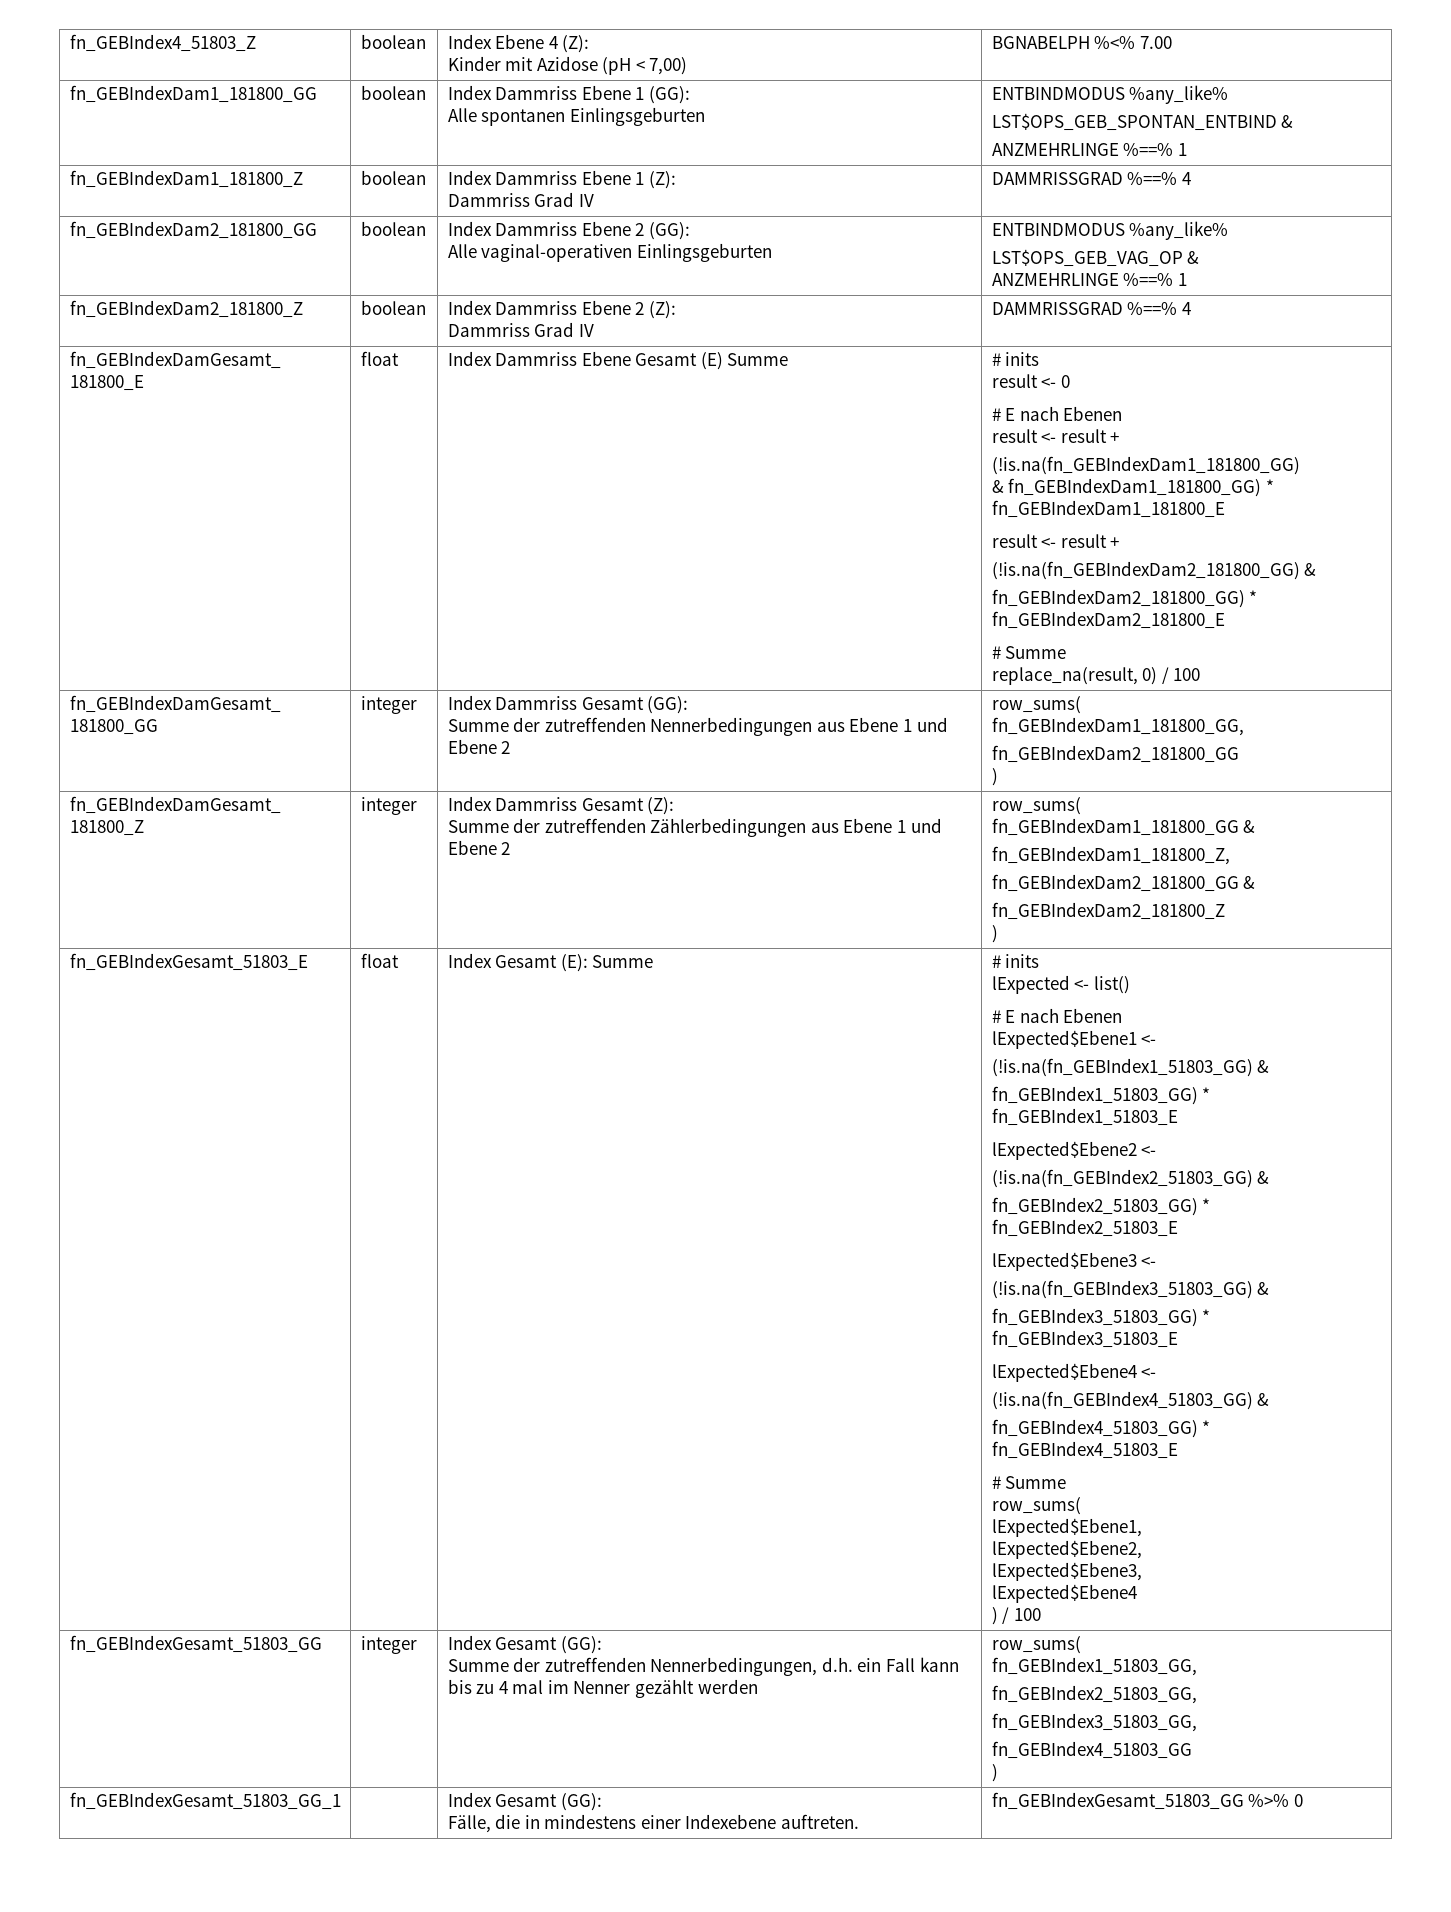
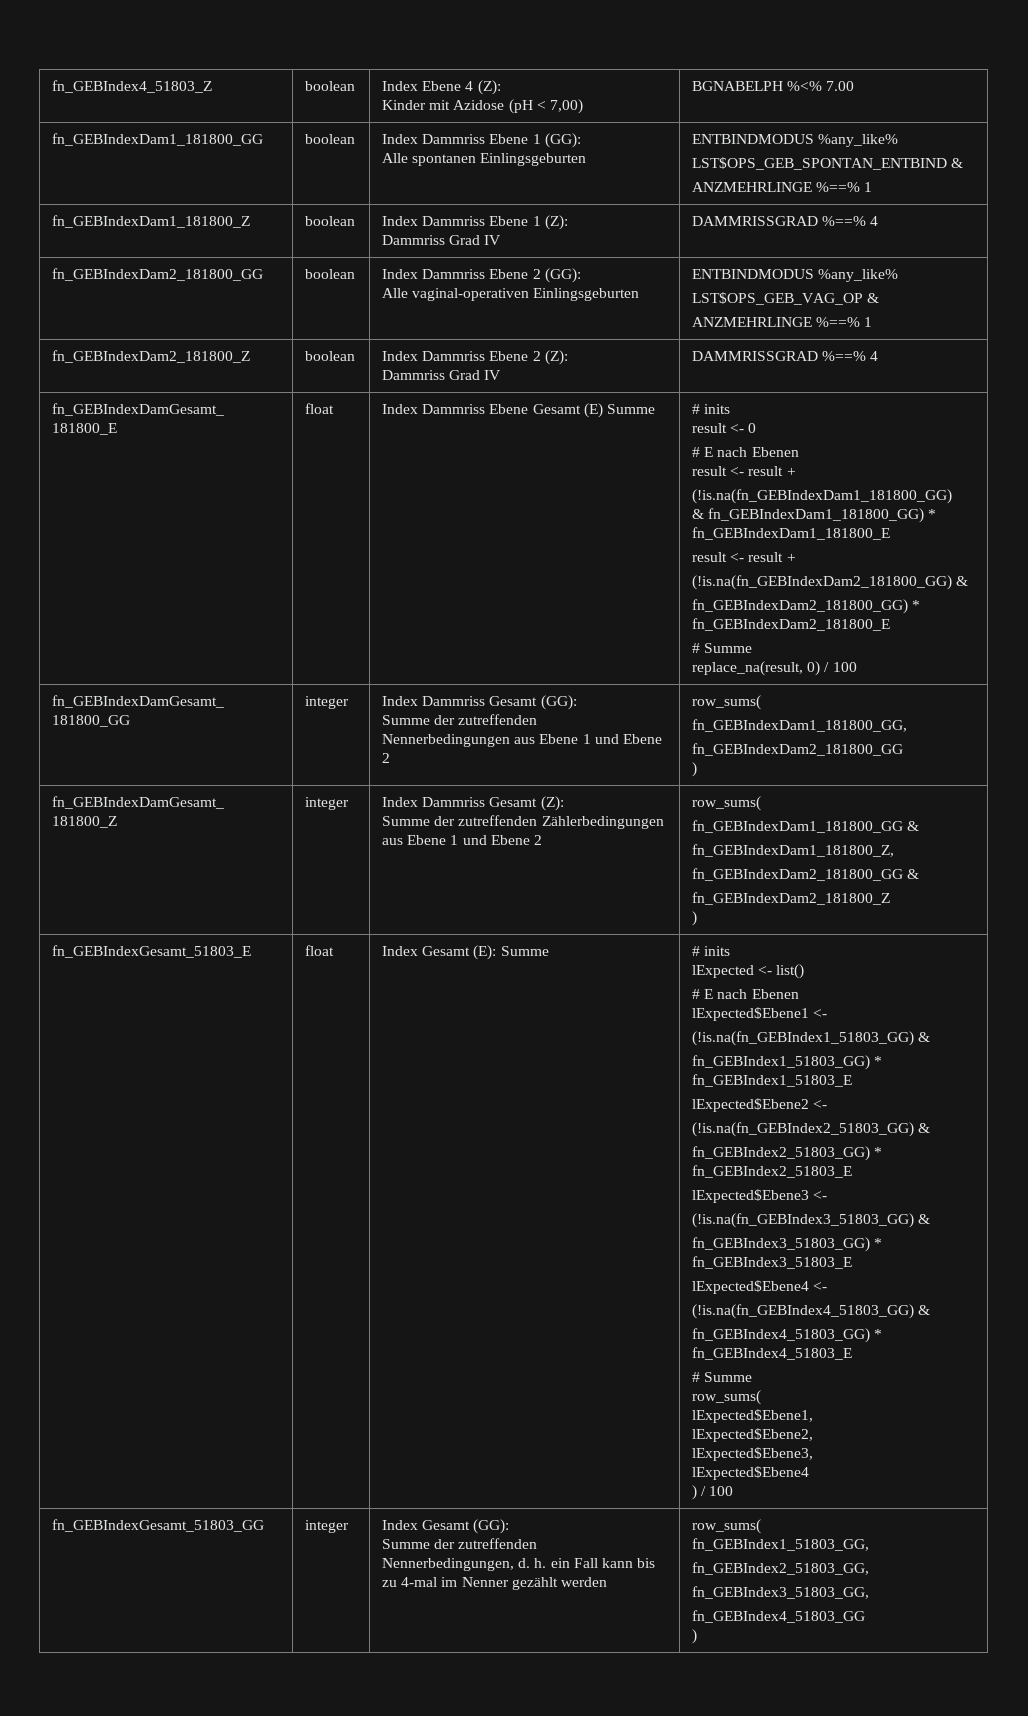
[821,1657,853,1672] d.h. -> [518,1558,547,1568] d. h.
[498,1680,544,1694] 4 mal -> [401,1577,438,1587] 4-mal
[69,1792,341,1810] [447,1792,602,1811] [447,1814,860,1833] [991,1792,1303,1810] // fn_GEBIndexGesamt_51803_GG_1 | | Index Gesamt (GG): // Fälle, die in mindestens einer Indexebene auftreten. | fn_GEBIndexGesamt_51803_GG %>% 0 -> (698, 1636) none

